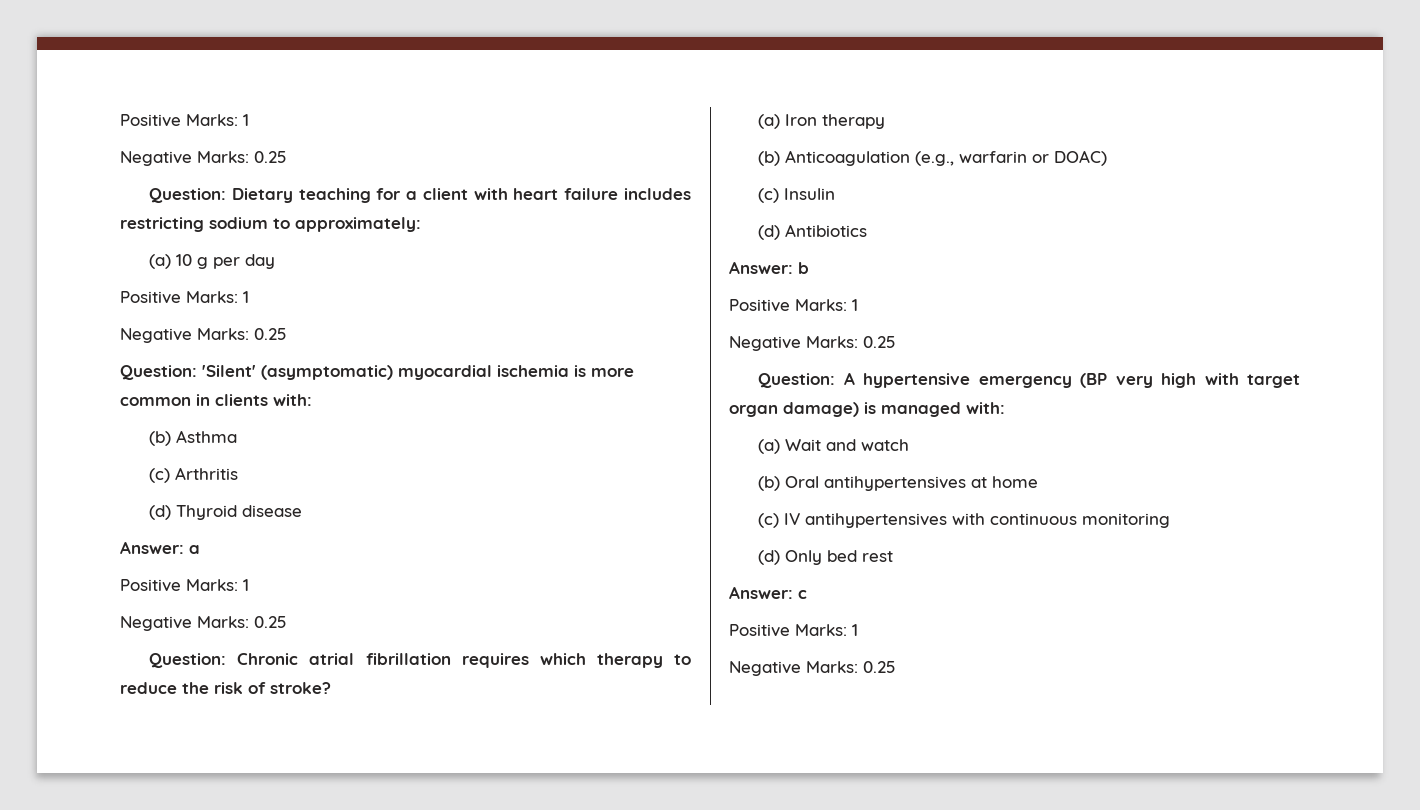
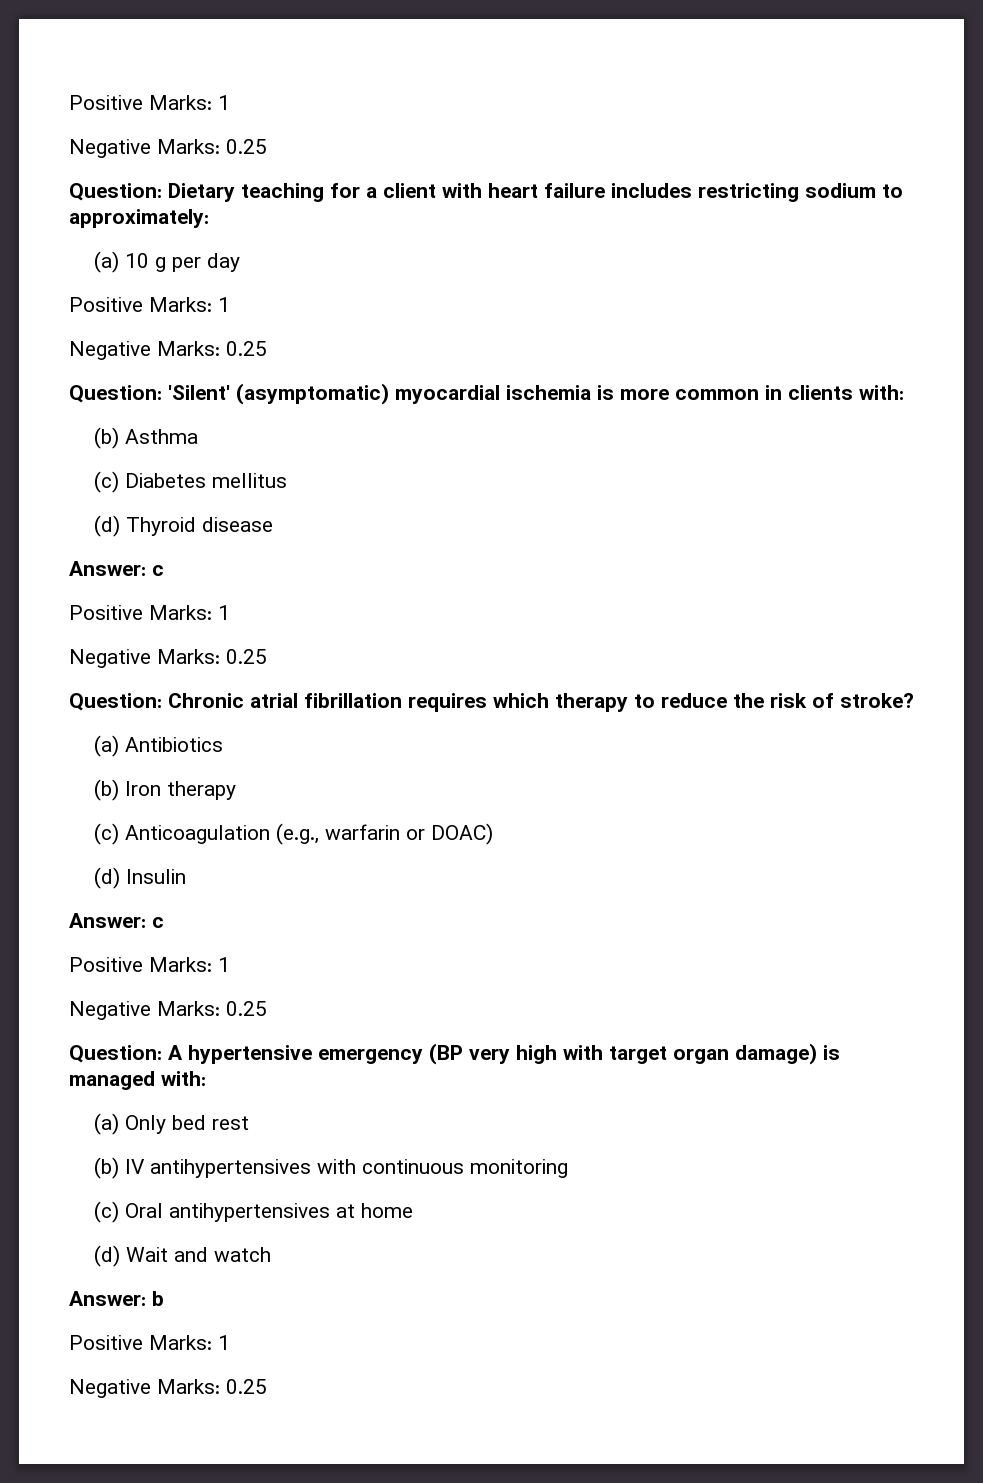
[175,467,239,480] Arthritis -> [125,473,288,488] Diabetes mellitus
[189,545,200,554] a -> [152,565,164,576] c
(781, 121) none -> [125,737,224,752] [94,779,120,801] Antibiotics // (b)
[758,151,781,166] (b) -> [94,823,120,845] (c)
[758,188,780,203] (c) -> [94,867,121,889] (d)
[758,224,868,240] [729,261,809,274] // (d) Antibiotics // Answer: b -> [69,913,164,928] // Answer: c
[785,439,910,451] [758,476,1039,491] [758,513,780,528] Wait and watch // (b) Oral antihypertensives at home // (c) -> [125,1115,250,1134] [94,1157,120,1179] Only bed rest // (b)
[758,550,894,565] [729,586,807,599] (d) Only bed rest // Answer: c -> [94,1201,414,1223] [94,1245,272,1267] [69,1291,164,1306] (c) Oral antihypertensives at home // (d) Wait and watch // Answer: b

